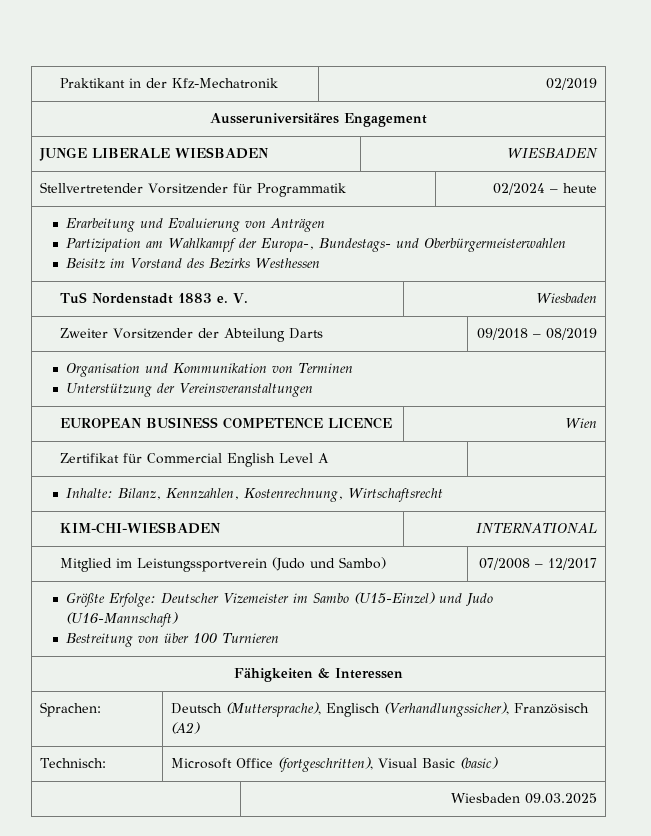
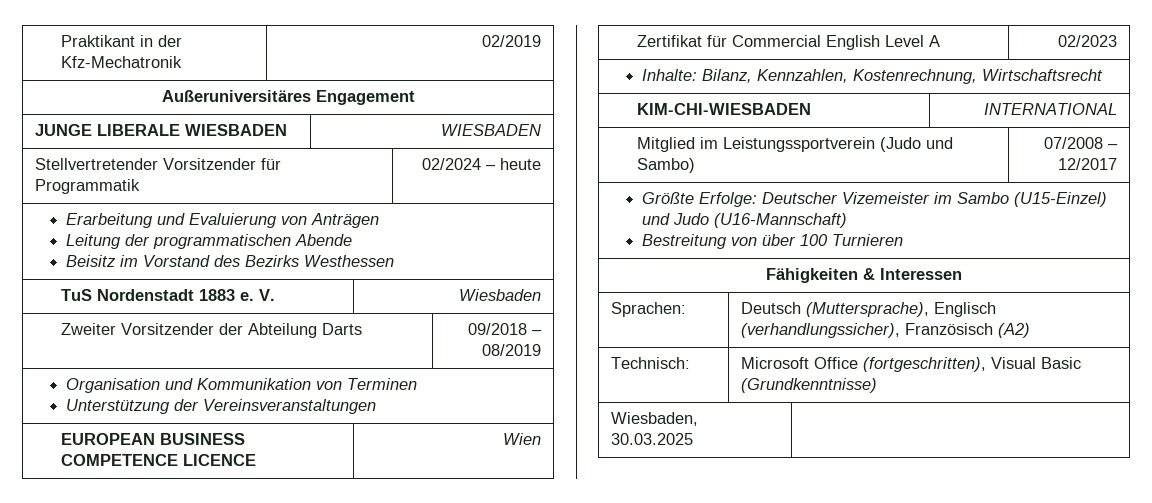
[210,113,339,124] Ausseruniversitäres -> [161,90,311,102] Außeruniversitäres
[65,238,566,252] Partizipation am Wahlkampf der Europa-, Bundestags- und Oberbürgermeisterwahlen -> [66,234,353,249] Leitung der programmatischen Abende
(329, 458) none -> [1058,35,1118,47] 02/2023
[384,702,510,717] (Verhandlungssicher), -> [740,323,900,338] (verhandlungssicher),
[460,757,499,769] [450,793,597,804] (basic) // | Wiesbaden 09.03.2025 -> [740,378,877,393] [610,412,698,426] [610,433,693,445] (Grundkenntnisse) // Wiesbaden, 30.03.2025 |

